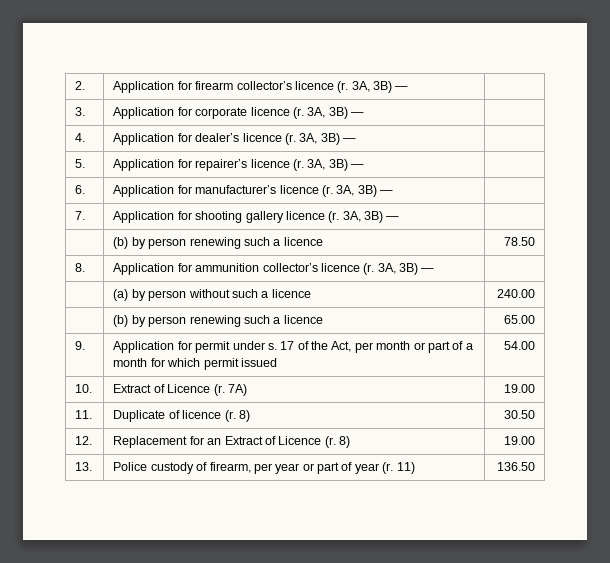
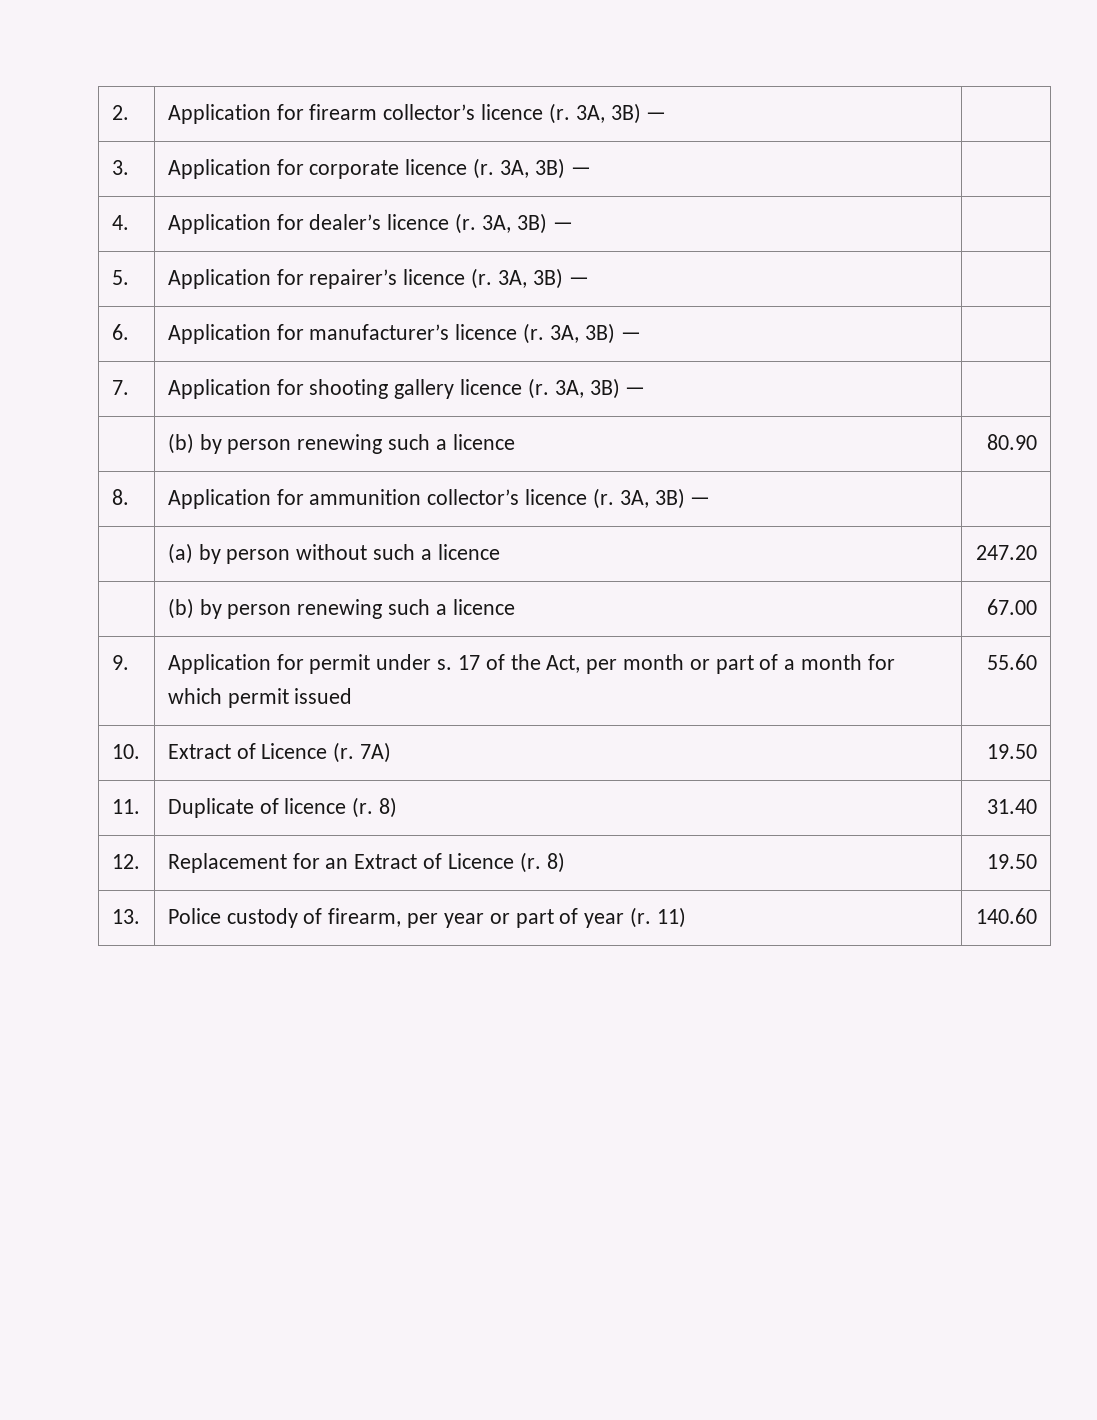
[503,237,535,246] 78.50 -> [987,434,1038,450] 80.90
[496,289,535,298] [113,315,323,327] [503,315,535,324] 240.00 // | (b) by person renewing such a licence | 65.00 -> [976,545,1038,560] [167,598,515,619] [987,599,1038,615] 247.20 // | (b) by person renewing such a licence | 67.00
[503,341,535,350] 54.00 -> [987,654,1038,670] 55.60
[503,384,535,393] 19.00 -> [987,744,1038,759] 19.50
[503,410,535,419] 30.50 -> [987,799,1038,814] 31.40
[503,436,535,445] 19.00 -> [987,854,1038,869] 19.50
[496,462,535,471] 136.50 -> [976,908,1038,924] 140.60

